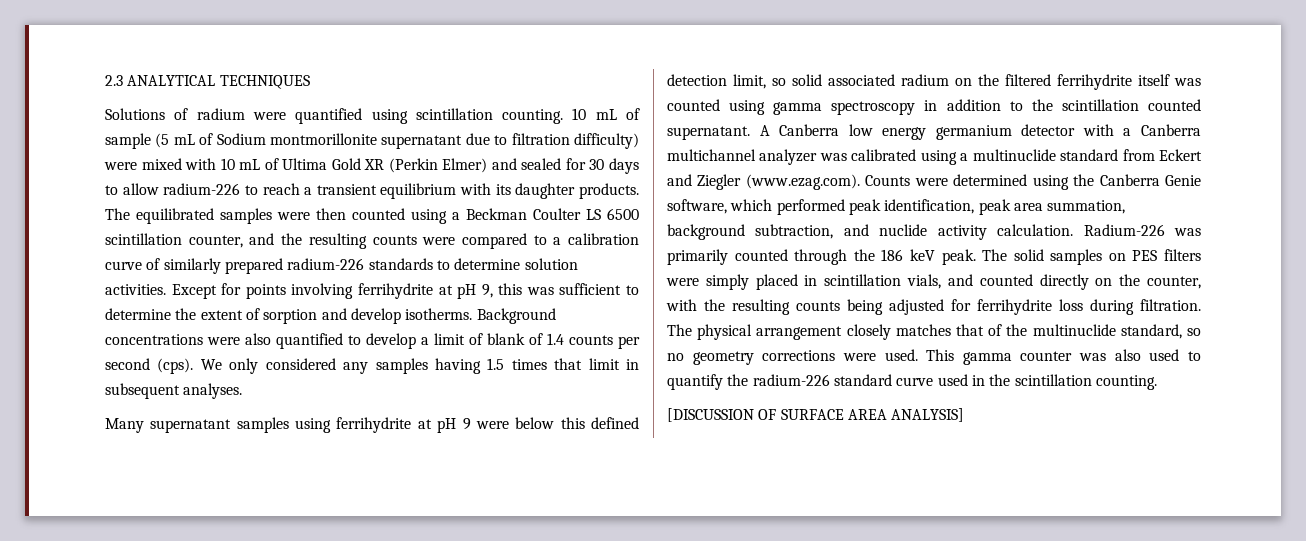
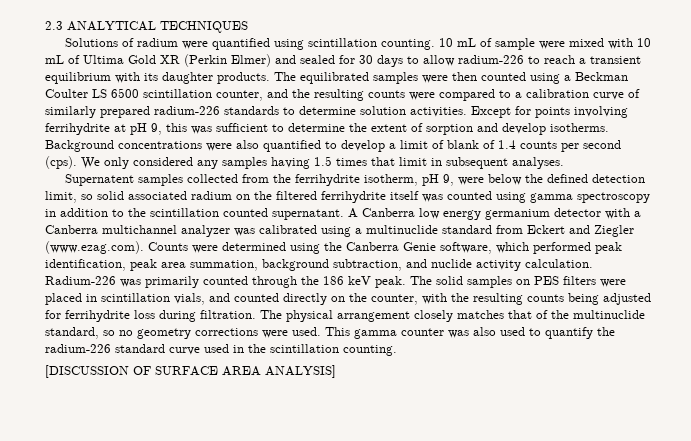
[155,133,640,149] (5 mL of Sodium montmorillonite supernatant due to filtration difficulty) -> (535, 44) none
[105,417,471,433] Many supernatant samples using ferrihydrite at pH 9 -> [64,174,454,186] Supernatent samples collected from the ferrihydrite isotherm, pH 9,
[560,417,585,429] this -> [524,174,543,183] the
[705,274,749,290] simply -> (626, 283) none

